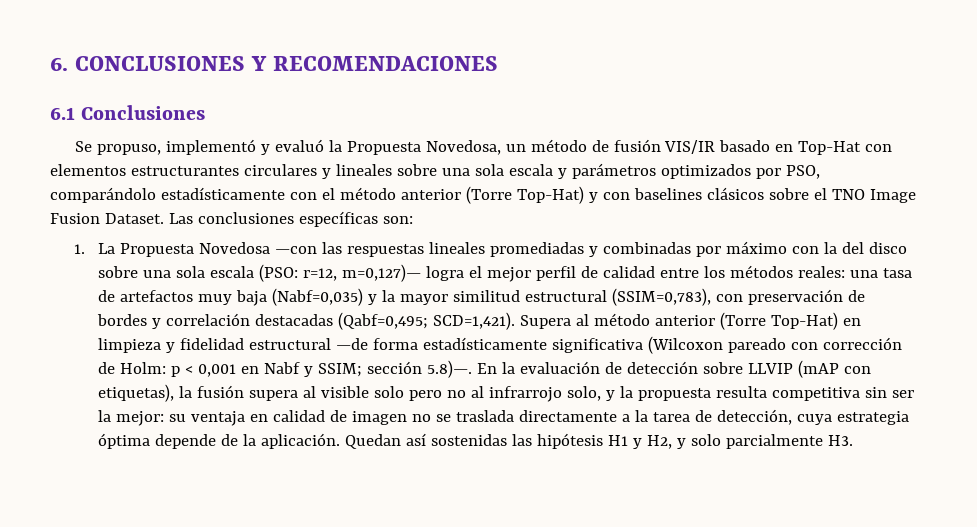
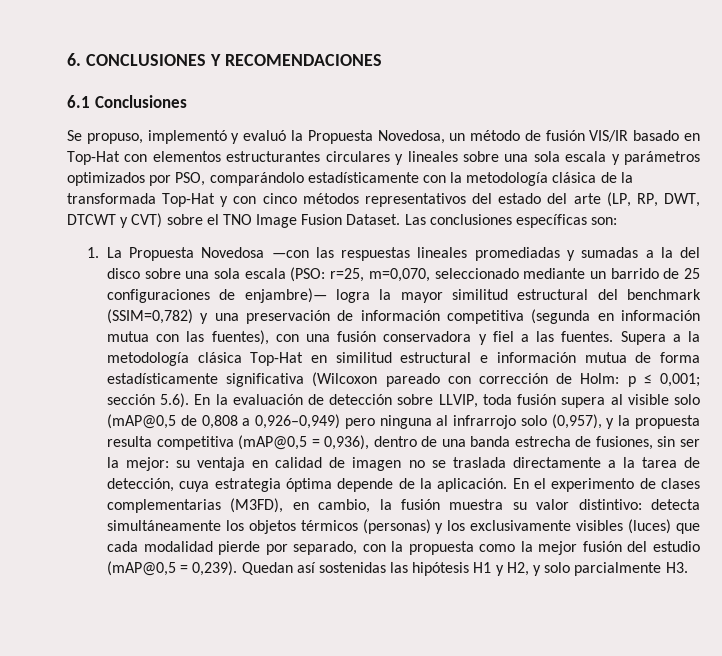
[321,186,764,204] el método anterior (Torre Top-Hat) y con baselines clásicos -> [450,172,633,186] [67,192,700,207] [67,213,163,228] la metodología clásica de la transformada Top-Hat y con cinco métodos representativos del estado del arte (LP, RP, DWT, DTCWT y CVT)
[603,241,820,257] combinadas por máximo con -> [581,247,654,258] sumadas a
[303,264,913,282] [98,288,866,306] [97,312,862,330] [98,338,369,353] r=12, m=0,127)— logra el mejor perfil de calidad entre los métodos reales: una tasa de artefactos muy baja (Nabf=0,035) y la mayor similitud estructural (SSIM=0,783), con preservación de bordes y correlación destacadas (Qabf=0,495; SCD=1,421). Supera al método anterior (Torre Top-Hat) en limpieza y fidelidad estructural —de -> [330,268,700,282] [106,288,701,303] [106,309,700,324] [106,330,700,345] [106,352,652,366] r=25, m=0,070, seleccionado mediante un barrido de 25 configuraciones de enjambre)— logra la mayor similitud estructural del benchmark (SSIM=0,782) y una preservación de información competitiva (segunda en información mutua con las fuentes), con una fusión conservadora y fiel a las fuentes. Supera a la metodología clásica Top-Hat en similitud estructural e información mutua de
[185,360,473,378] < 0,001 en Nabf y SSIM; sección 5.8)—. -> [643,373,700,387] [106,393,190,408] ≤ 0,001; sección 5.6).
[748,360,872,378] [98,384,193,402] LLVIP (mAP con etiquetas), la -> [438,394,512,408] LLVIP, toda
[409,386,602,402] pero no al infrarrojo solo, -> [106,414,602,429] (mAP@0,5 de 0,808 a 0,926–0,949) pero ninguna al infrarrojo solo (0,957),
(861, 394) none -> [238,435,653,450] (mAP@0,5 = 0,936), dentro de una banda estrecha de fusiones,
(341, 441) none -> [512,478,700,492] [106,498,700,513] [106,519,700,534] [106,541,700,555] [106,561,238,576] En el experimento de clases complementarias (M3FD), en cambio, la fusión muestra su valor distintivo: detecta simultáneamente los objetos térmicos (personas) y los exclusivamente visibles (luces) que cada modalidad pierde por separado, con la propuesta como la mejor fusión del estudio (mAP@0,5 = 0,239).

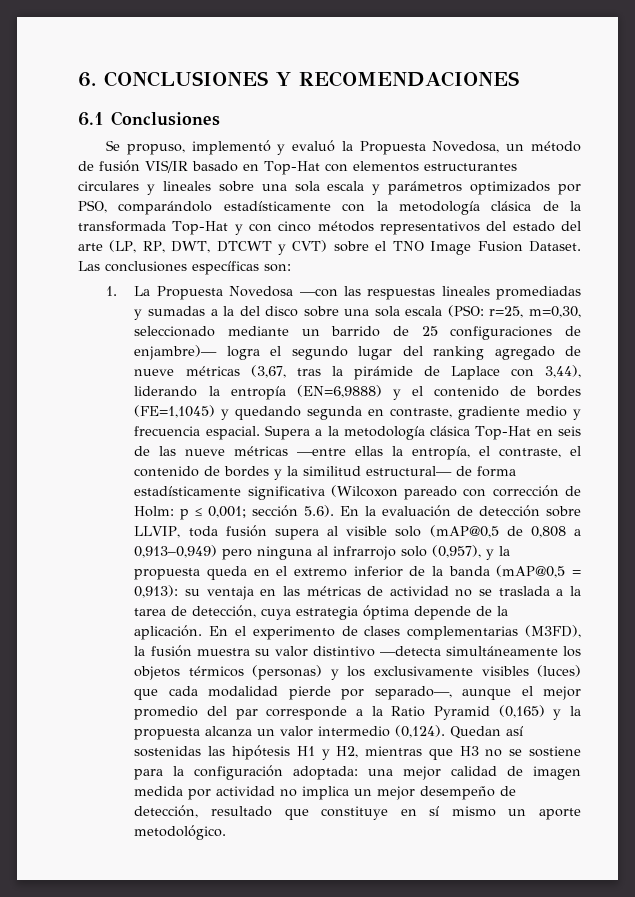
[368,268,430,282] m=0,070, -> [529,306,581,318] m=0,30,
[379,289,701,303] [106,309,700,324] [106,330,614,345] la mayor similitud estructural del benchmark (SSIM=0,782) y una preservación de información competitiva (segunda en información mutua con las fuentes), con una fusión conservadora y fiel a las fuentes. -> [270,346,581,360] [134,365,581,380] [134,385,581,400] [134,405,581,420] [134,426,260,440] el segundo lugar del ranking agregado de nueve métricas (3,67, tras la pirámide de Laplace con 3,44), liderando la entropía (EN=6,9888) y el contenido de bordes (FE=1,1045) y quedando segunda en contraste, gradiente medio y frecuencia espacial.
[335,352,627,363] similitud estructural e información mutua -> [558,426,581,436] [134,446,581,460] [134,466,453,480] seis de las nueve métricas —entre ellas la entropía, el contraste, el contenido de bordes y la similitud estructural—
[255,414,341,429] 0,926–0,949) -> [134,545,218,558] 0,913–0,949)
[106,435,700,450] [106,457,402,471] resulta competitiva (mAP@0,5 = 0,936), dentro de una banda estrecha de fusiones, sin ser la mejor: su ventaja en calidad de imagen -> [207,565,581,580] [134,585,449,600] queda en el extremo inferior de la banda (mAP@0,5 = 0,913): su ventaja en las métricas de actividad
[512,457,601,468] directamente -> (550, 591) none
[292,499,371,513] en cambio, -> (582, 631) none
[578,499,700,510] distintivo: detecta -> [312,646,441,657] distintivo —detecta
[293,541,700,555] [106,561,238,576] separado, con la propuesta como la mejor fusión del estudio (mAP@0,5 = 0,239). -> [374,686,581,700] [134,705,581,720] [134,725,446,740] separado—, aunque el mejor promedio del par corresponde a la Ratio Pyramid (0,165) y la propuesta alcanza un valor intermedio (0,124).
[532,562,688,576] y solo parcialmente H3. -> [365,746,581,760] [134,765,581,780] [134,786,517,800] [134,805,581,820] [134,825,227,840] mientras que H3 no se sostiene para la configuración adoptada: una mejor calidad de imagen medida por actividad no implica un mejor desempeño de detección, resultado que constituye en sí mismo un aporte metodológico.

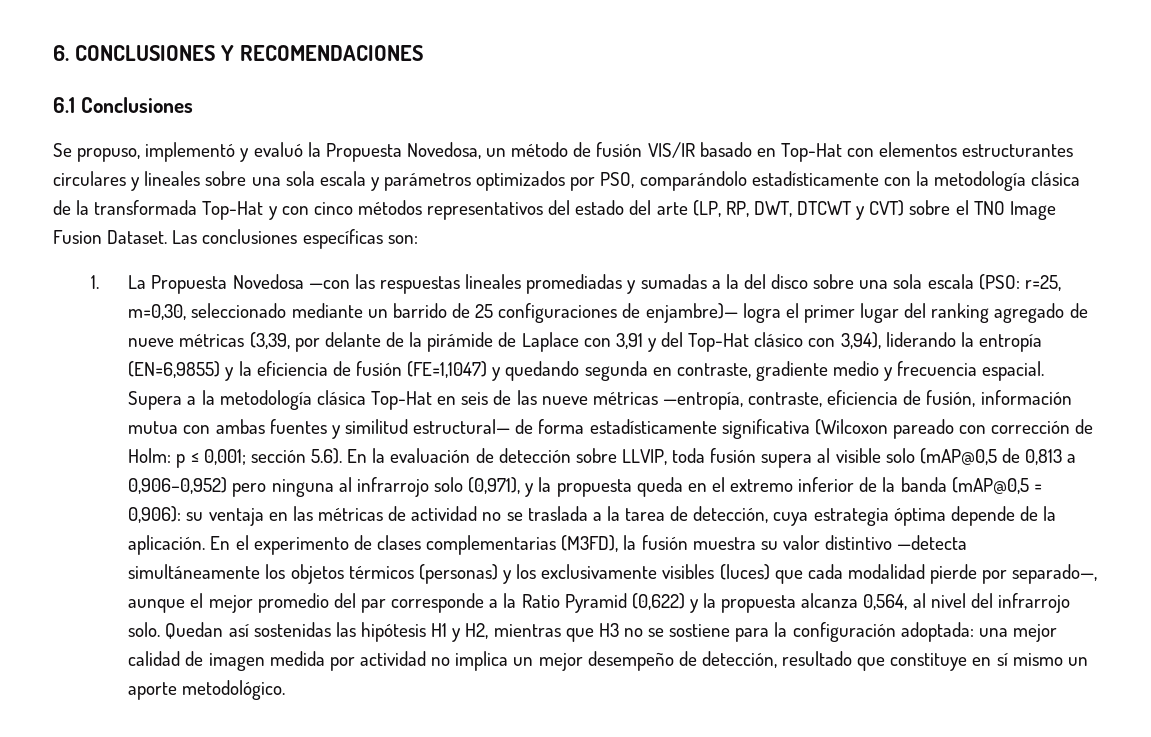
[291,346,348,360] segundo -> [803,305,855,323] primer
[250,365,321,378] (3,67, tras -> [249,332,405,352] (3,39, por delante de
[545,365,581,378] [134,385,581,400] [134,405,216,418] 3,44), liderando la entropía (EN=6,9888) y el contenido de bordes (FE=1,1045) -> [615,332,1042,352] [128,361,488,381] 3,91 y del Top-Hat clásico con 3,94), liderando la entropía (EN=6,9855) y la eficiencia de fusión (FE=1,1047)
[297,446,581,460] [134,466,299,480] —entre ellas la entropía, el contraste, el contenido de bordes y la -> [662,390,1072,410] [128,419,341,439] —entropía, contraste, eficiencia de fusión, información mutua con ambas fuentes y
[530,526,581,538] [134,545,218,558] 0,808 a 0,913–0,949) -> [1025,449,1077,465] [128,477,228,494] 0,813 a 0,906–0,952)
[432,545,482,558] (0,957), -> [468,477,521,494] (0,971),
[134,585,179,598] 0,913): -> [128,506,182,523] 0,906):
[498,705,545,718] (0,165) -> [631,593,685,610] (0,622)
[257,725,446,738] un valor intermedio (0,124). -> [863,593,1070,613] [128,622,161,637] 0,564, al nivel del infrarrojo solo.

